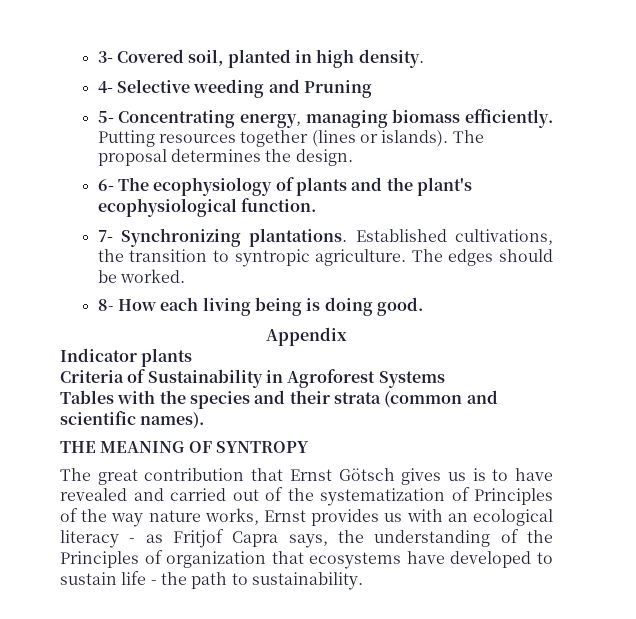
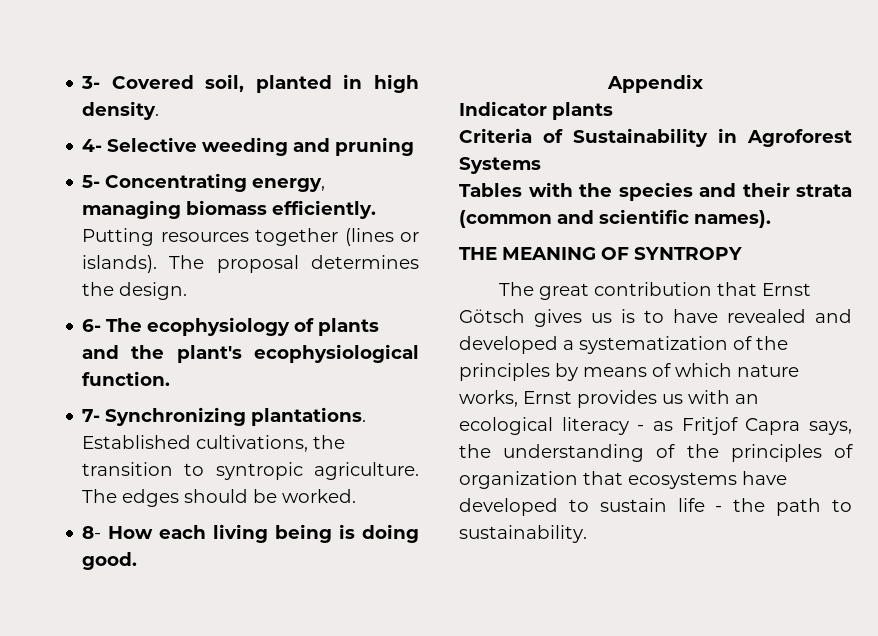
[303,80,372,98] Pruning -> [335,137,415,156] pruning
[170,487,553,506] [60,508,144,527] carried out of the systematization of Principles of the way -> [459,336,788,354] [459,363,732,381] developed a systematization of the principles by means of which
[60,551,139,568] Principles -> [730,444,822,462] principles

